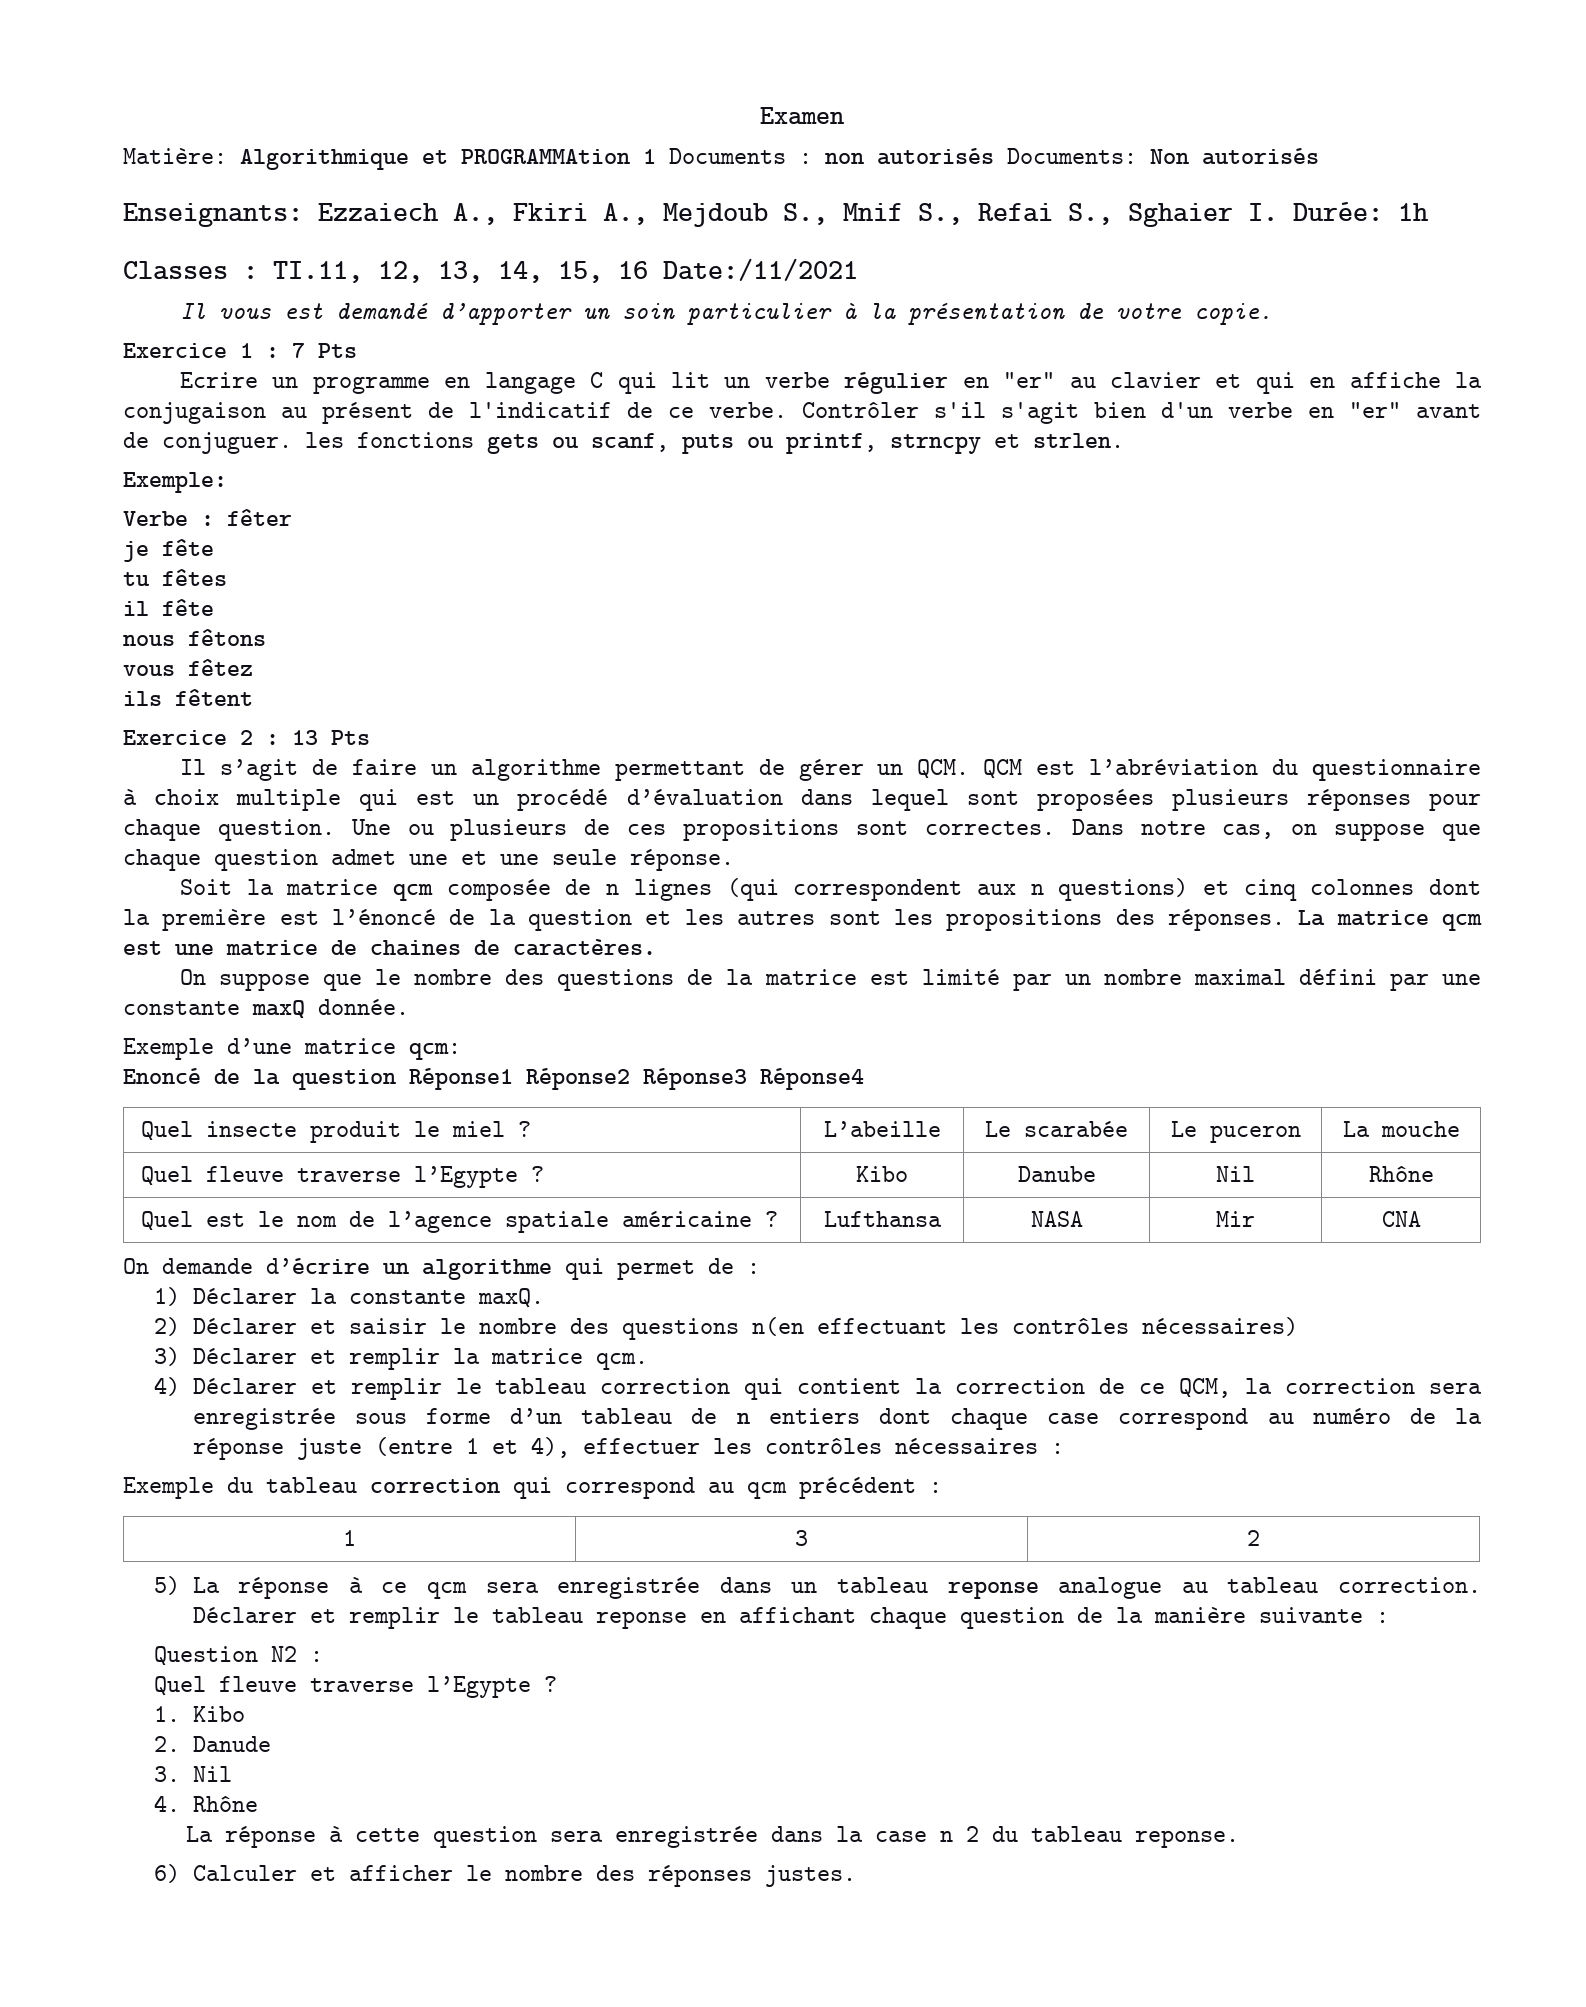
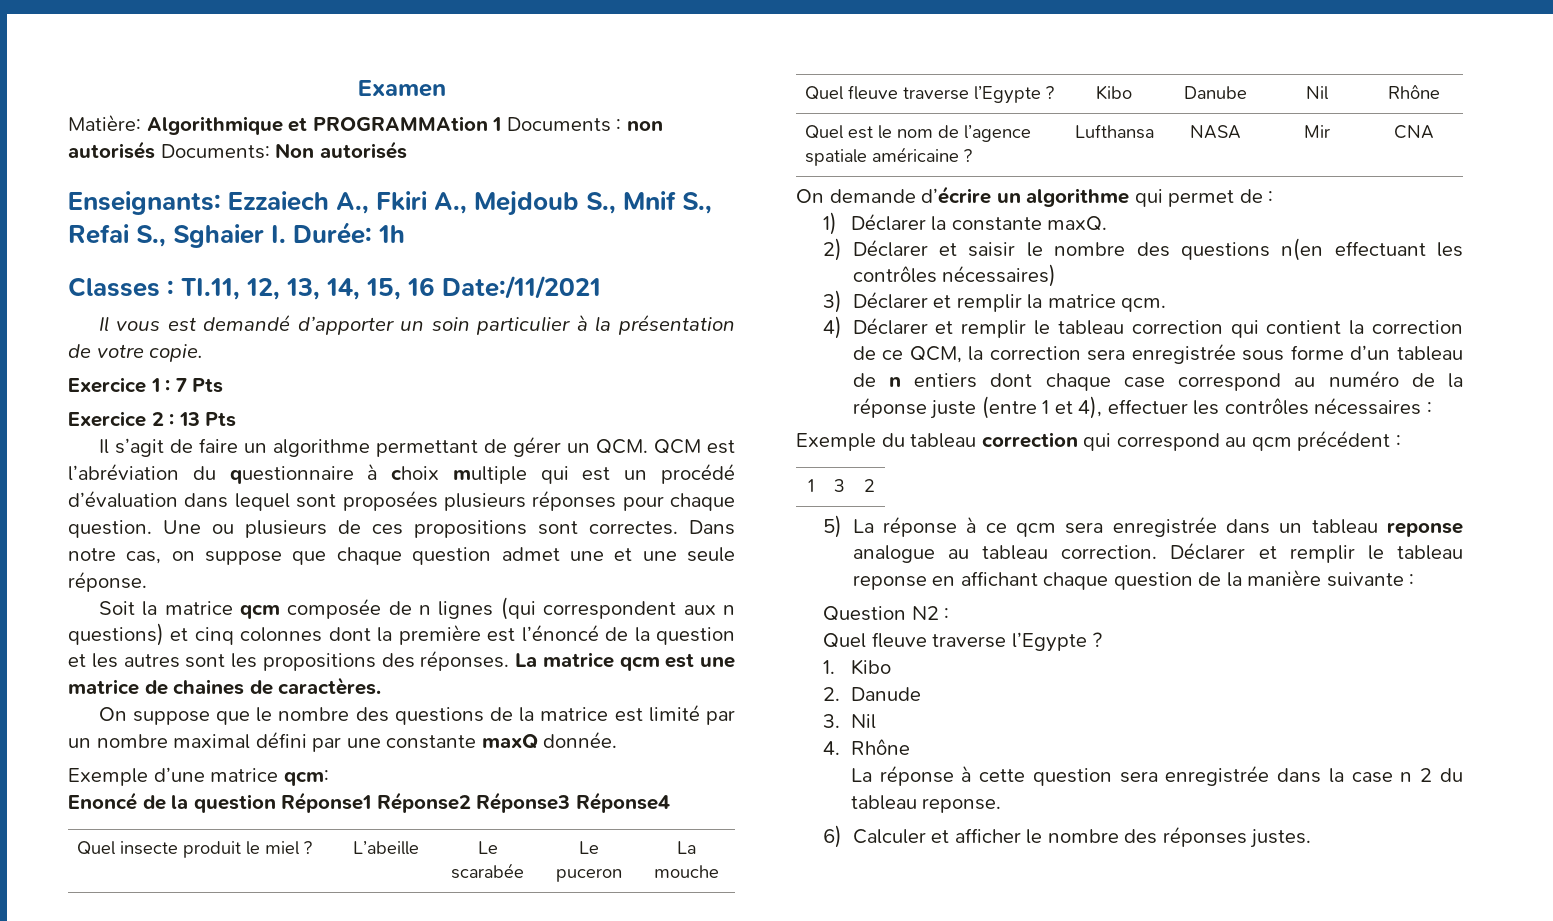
[180,372,1482,394] [123,401,1481,424] [123,432,1124,454] [123,472,227,493] [123,509,292,526] [123,539,214,562] [123,569,227,586] [123,599,214,616] [123,629,266,646] [123,659,253,676] [123,689,253,706] // Ecrire un programme en langage C qui lit un verbe régulier en "er" au clavier et qui en affiche la conjugaison au présent de l'indicatif de ce verbe. Contrôler s'il s'agit bien d'un verbe en "er" avant de conjuguer. les fonctions gets ou scanf, puts ou printf, strncpy et strlen. // Exemple: // Verbe : fêter // je fête // tu fêtes // il fête // nous fêtons // vous fêtez // ils fêtent -> (224, 385) none

